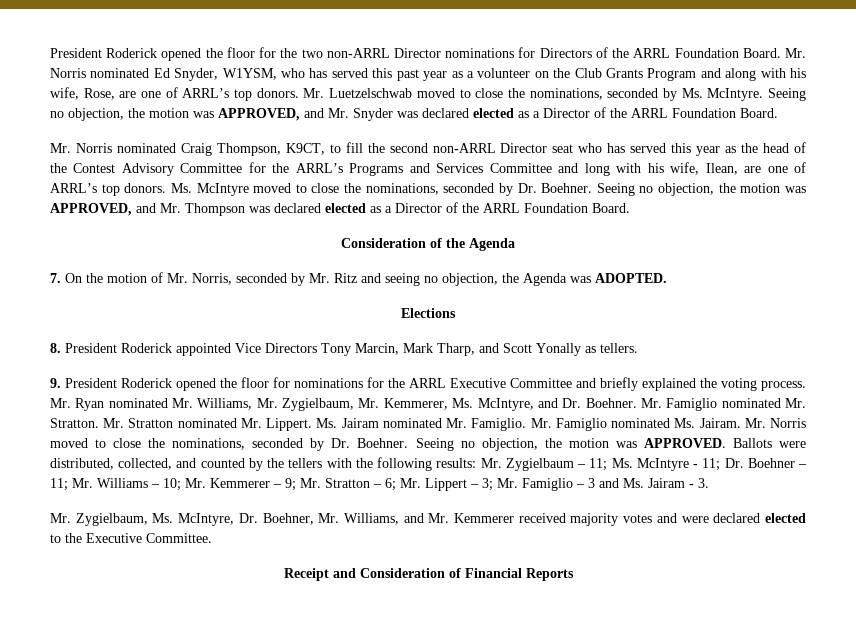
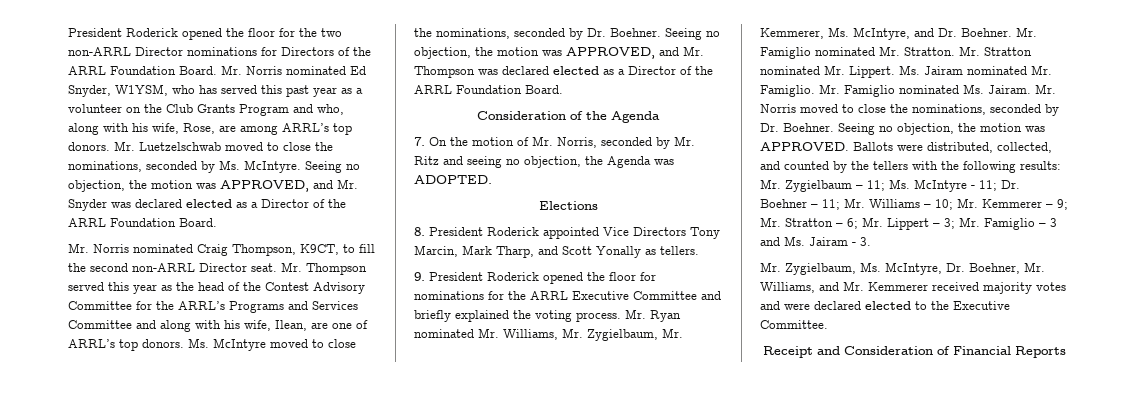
(721, 73) none -> [317,104,344,115] who,
[141,87,178,98] one of -> [240,125,278,135] among
[552,143,626,153] seat who has -> [251,262,367,275] seat. Mr. Thompson
[584,163,610,176] long -> [160,320,191,332] along

